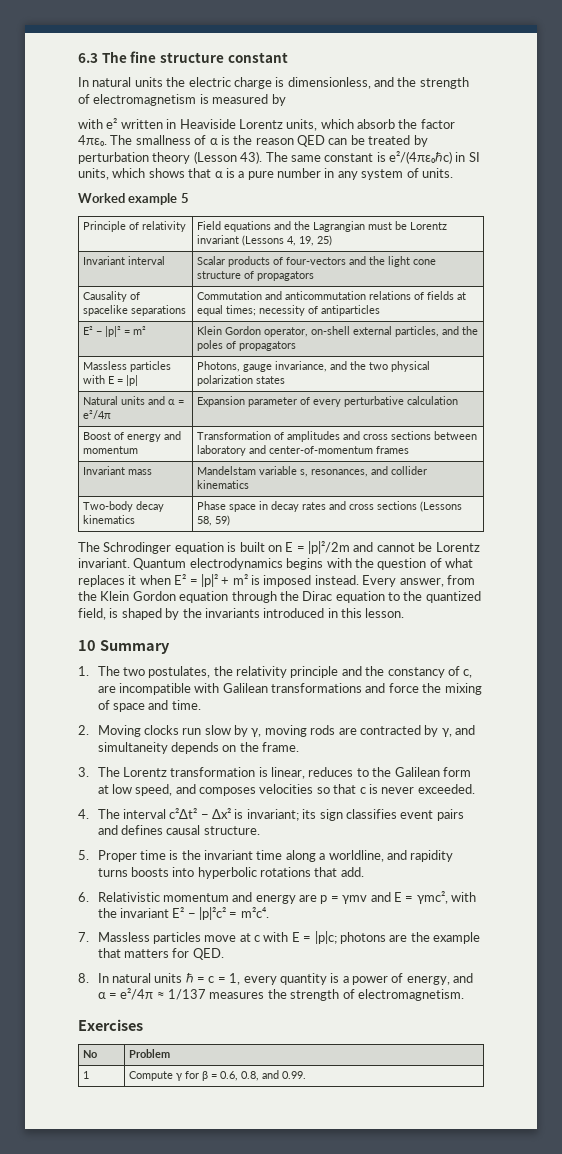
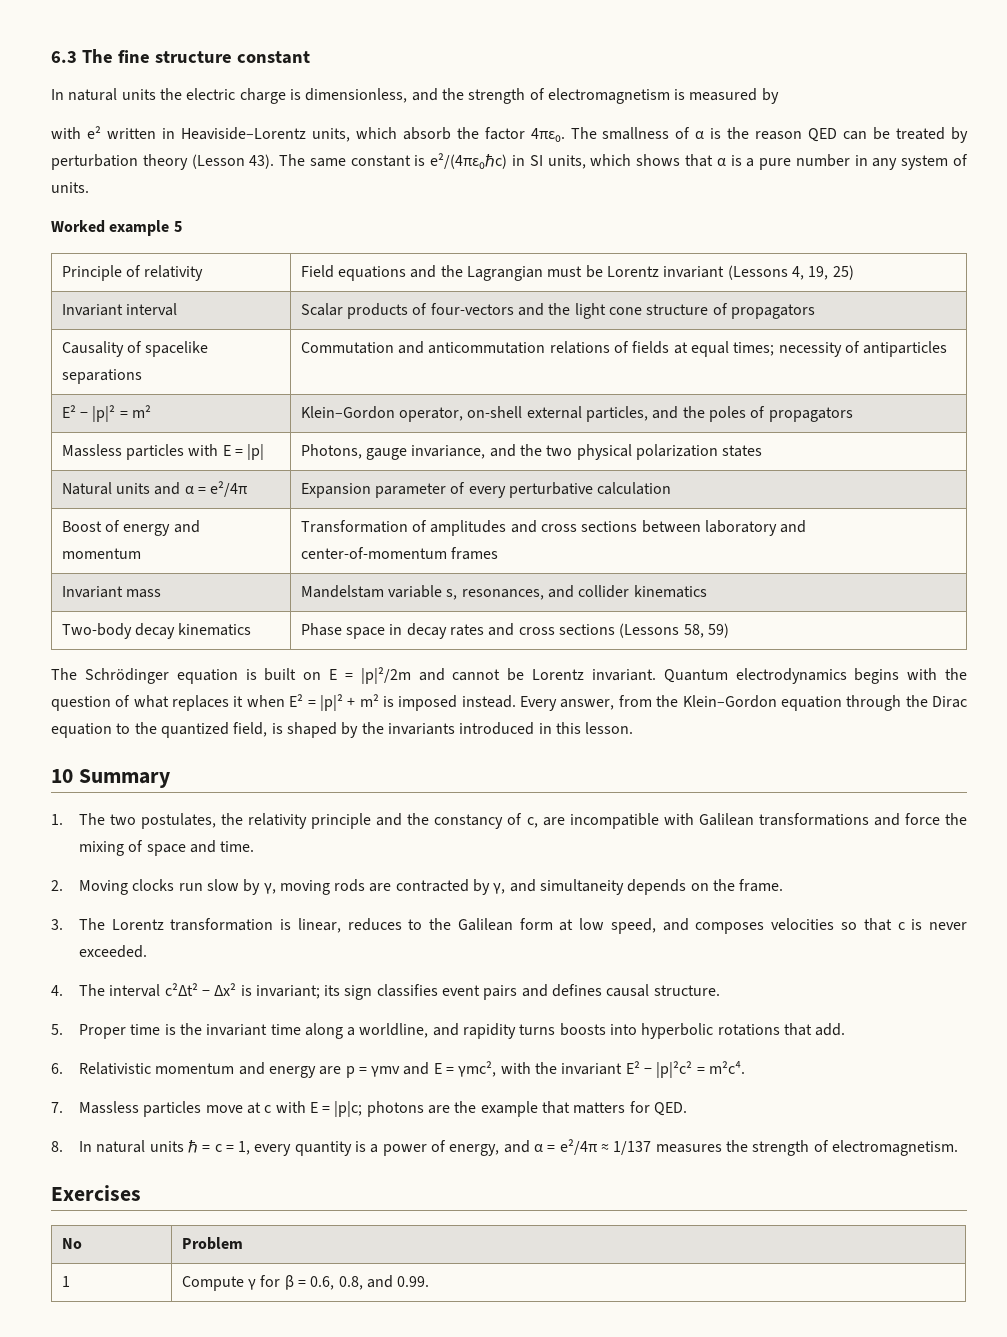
[179,119,283,129] Heaviside Lorentz -> [180,127,306,140] Heaviside–Lorentz
[197,326,262,335] Klein Gordon -> [300,406,395,419] Klein–Gordon
[103,542,172,554] Schrodinger -> [84,668,169,684] Schrödinger
[100,591,176,601] Klein Gordon -> [682,695,777,708] Klein–Gordon

